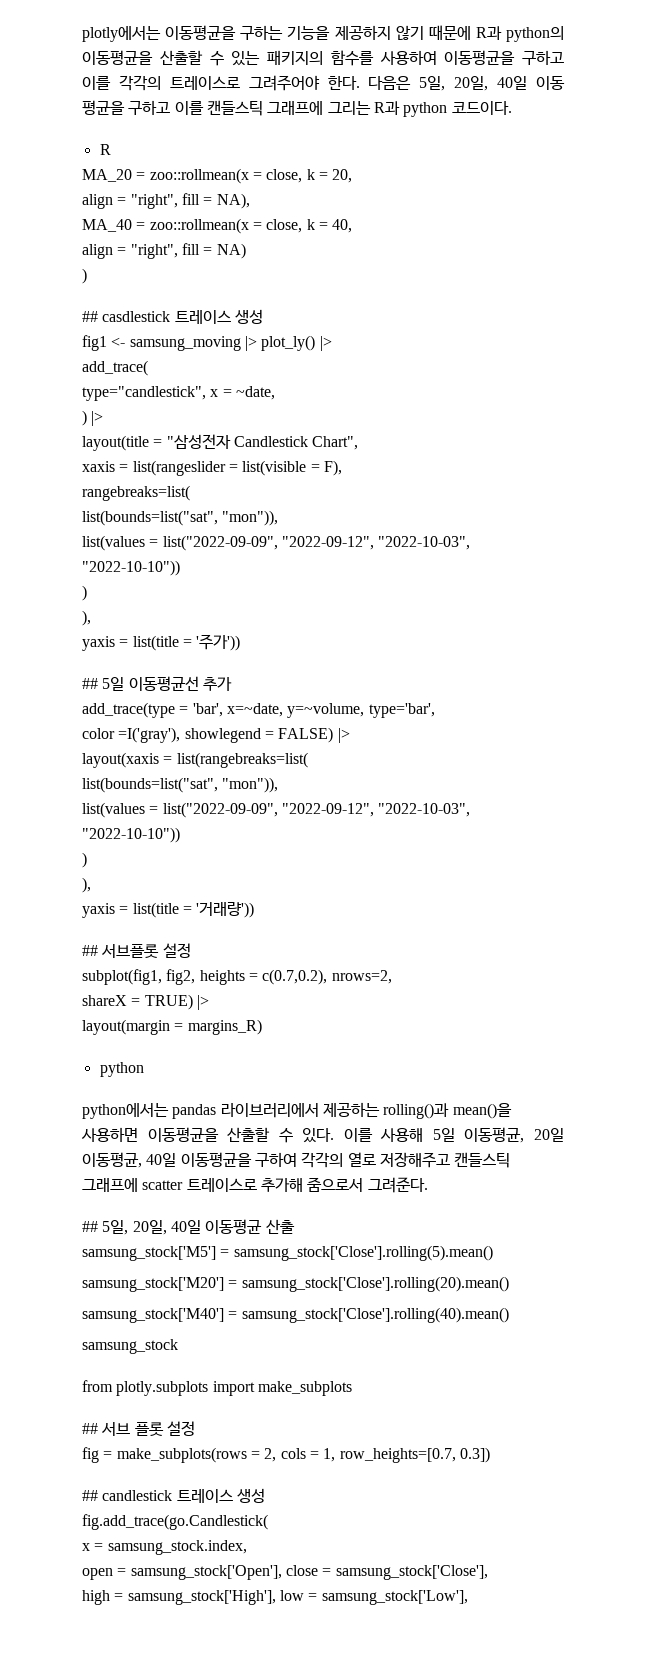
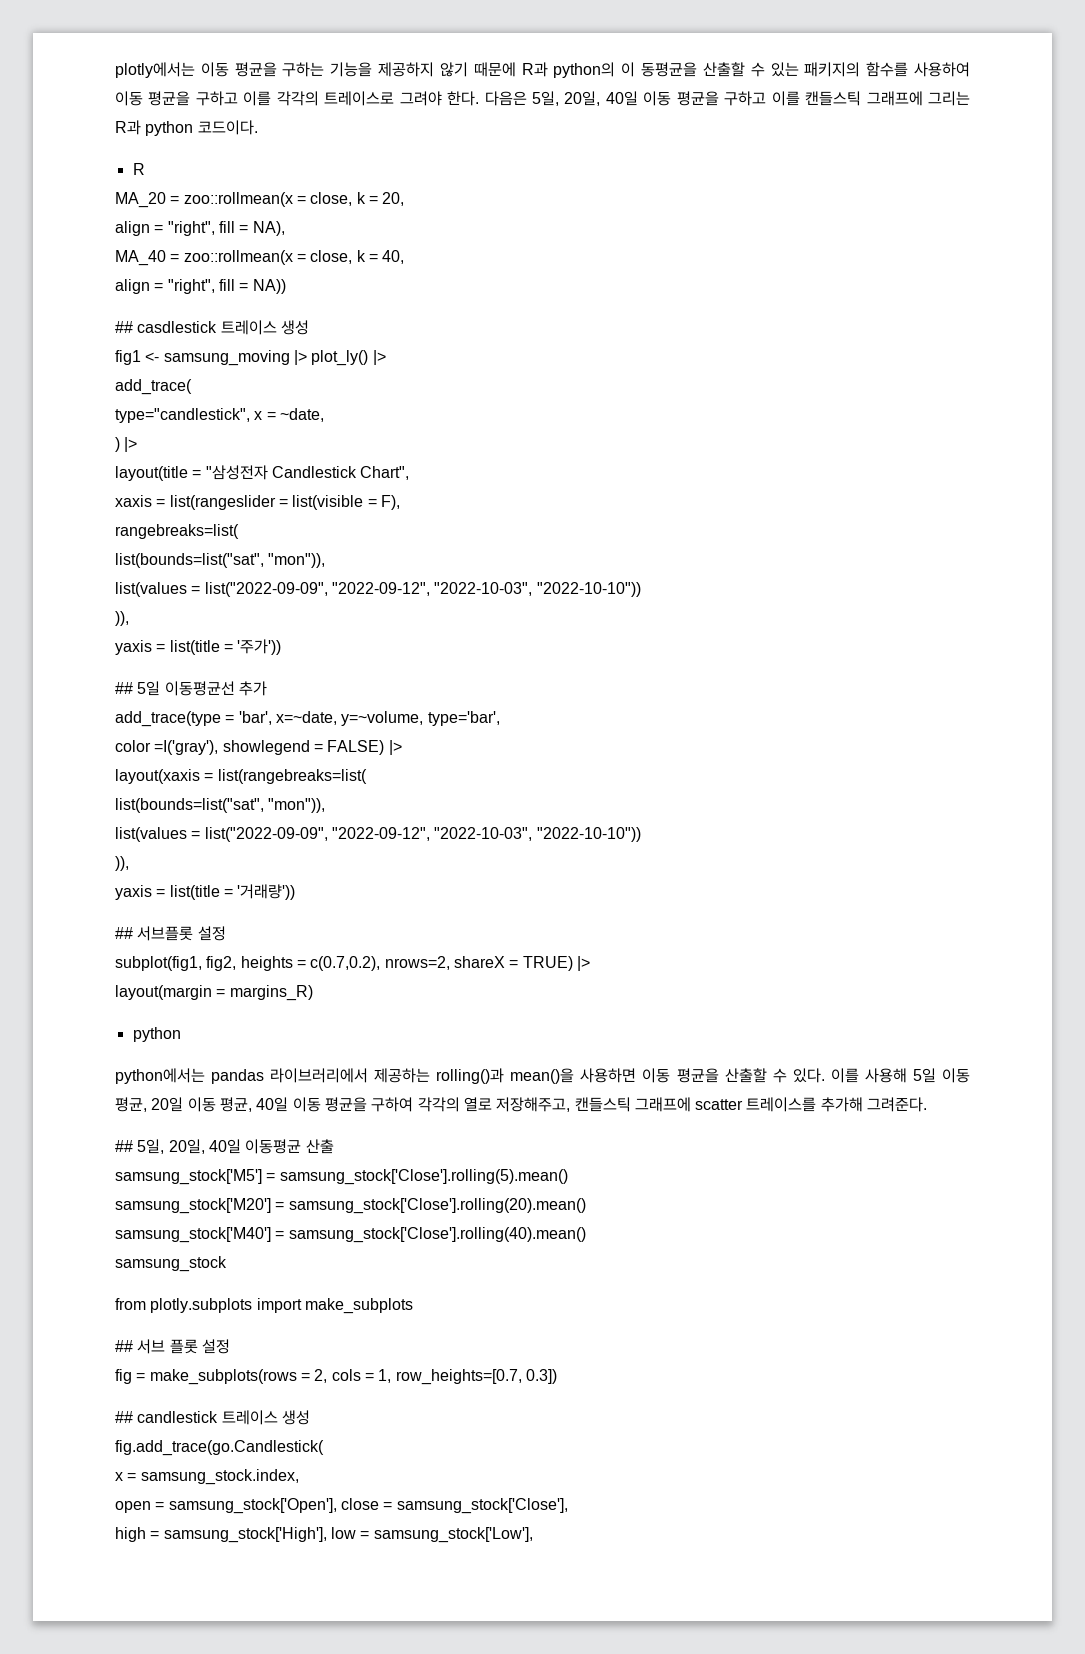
[165,25,237,40] 이동평균을 -> [200,62,277,77] 이동 평균을
[82,50,153,65] 이동평균을 -> [621,62,698,77] 이 동평균을
[444,50,516,65] 이동평균을 -> [115,91,191,106] 이동 평균을
[248,75,320,91] 그려주어야 -> [399,91,442,106] 그려야
[216,243,246,259] [82,268,87,284] NA) // ) -> [252,279,286,294] NA))
[82,585,87,601] [82,610,91,626] ) // ), -> [115,611,129,626] )),
[82,852,87,868] [82,877,91,893] ) // ), -> [115,856,129,871] )),
(392, 977) // -> (450, 963) none
[147,1127,219,1142] 이동평균을 -> [642,1068,719,1083] 이동 평균을
[464,1127,564,1143] [82,1152,252,1168] 이동평균, 20일 이동평균, 40일 이동평균을 -> [942,1068,971,1083] [115,1097,367,1112] 이동 평균, 20일 이동 평균, 40일 이동 평균을
[379,1152,450,1168] 저장해주고 -> [496,1097,571,1112] 저장해주고,
[186,1177,364,1192] 트레이스로 추가해 줌으로서 -> [746,1097,863,1112] 트레이스를 추가해

